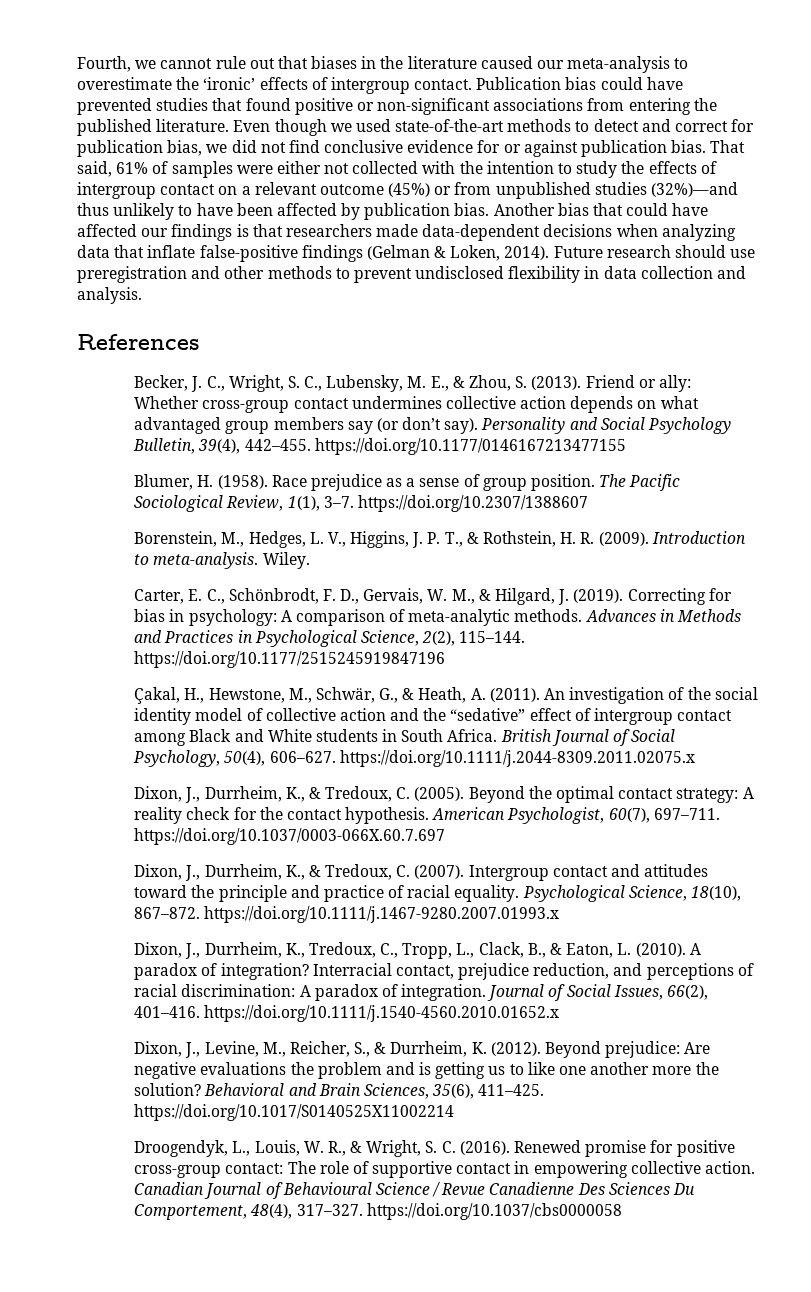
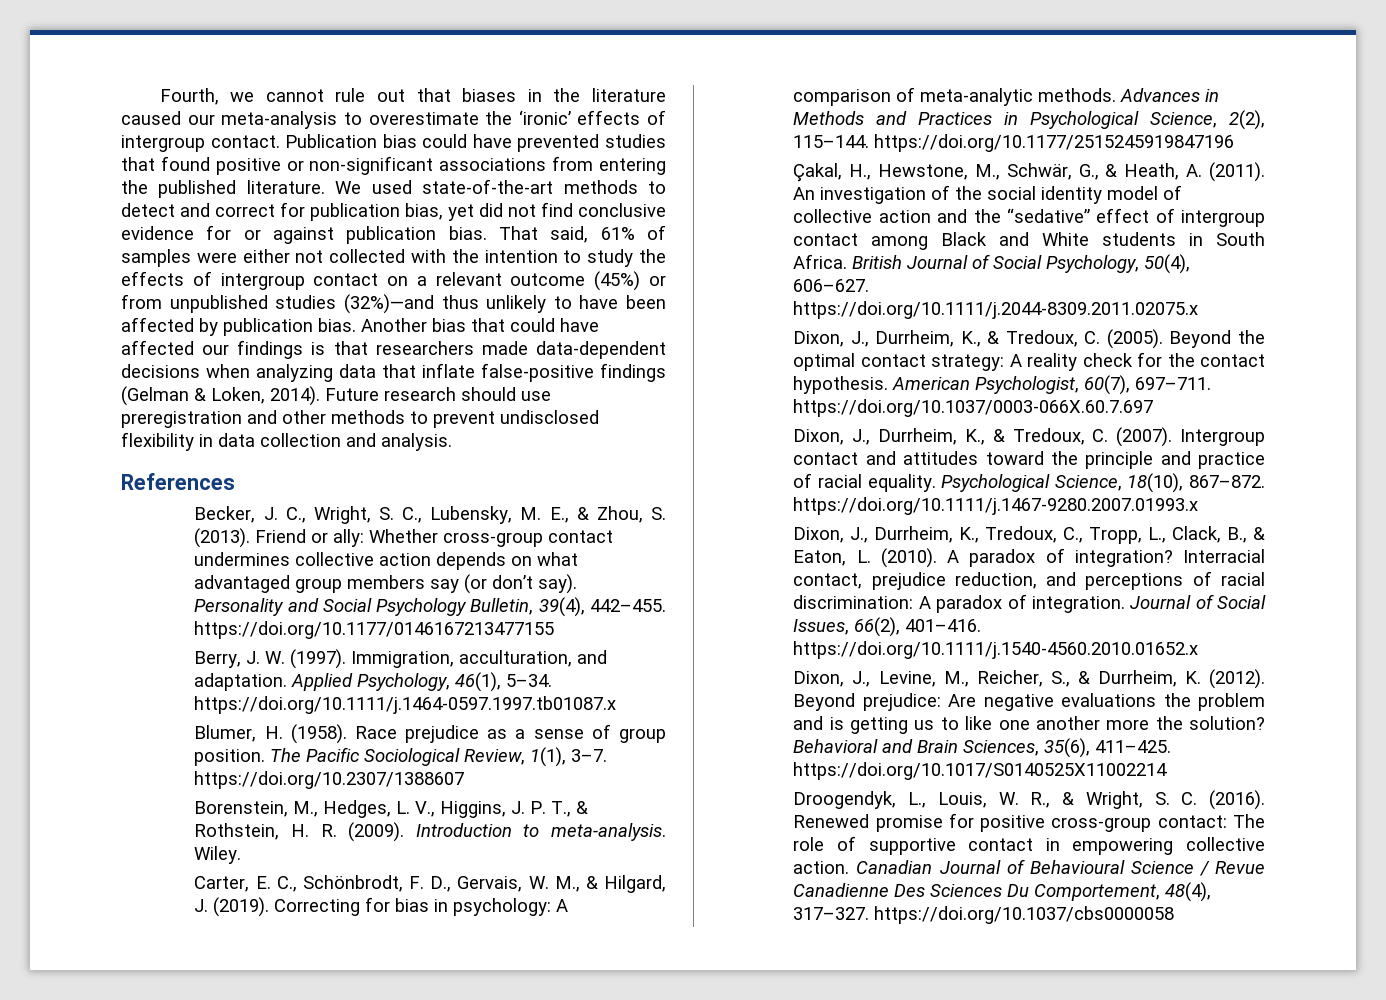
[233,119,352,136] Even though we -> [335,181,362,194] We
[206,144,228,153] we -> [448,204,474,221] yet
(626, 446) none -> [194,649,608,669] [194,672,553,692] [194,696,617,714] // Berry, J. W. (1997). Immigration, acculturation, and adaptation. Applied Psychology, 46(1), 5–34. https://doi.org/10.1111/j.1464-0597.1997.tb01087.x

